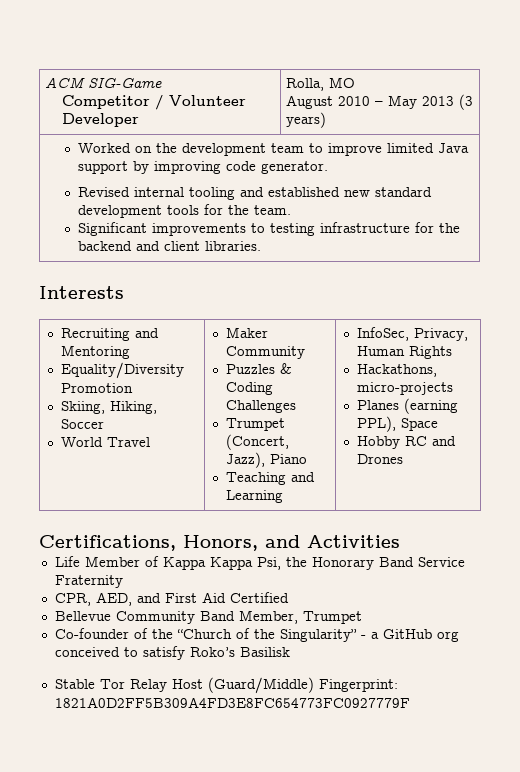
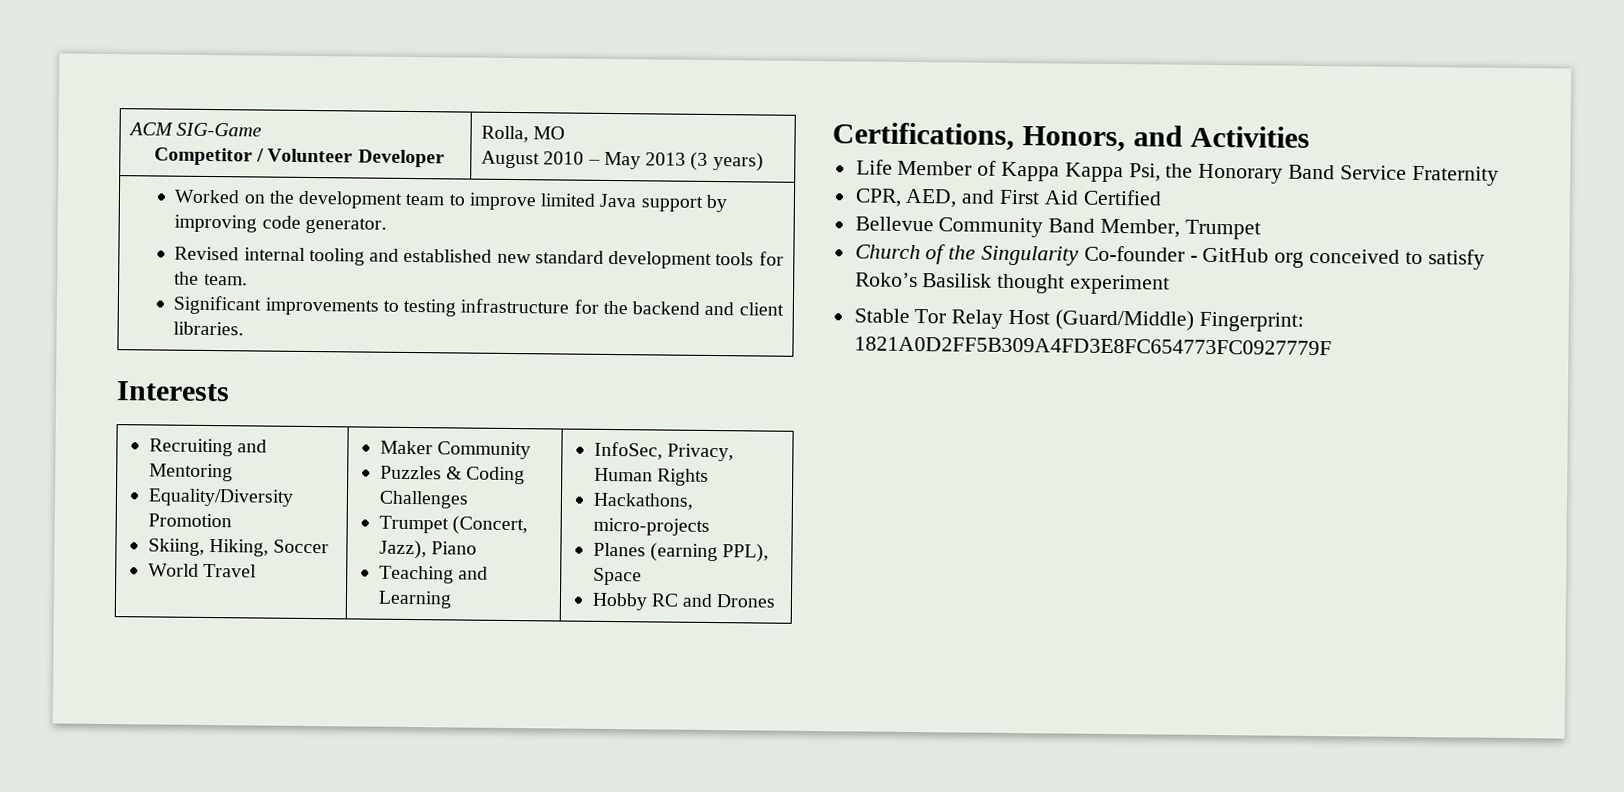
[54,628,379,642] Co-founder of the “Church of the Singularity” - a -> [854,244,1198,266] Church of the Singularity Co-founder -
(290, 652) none -> [997,273,1171,295] thought experiment

